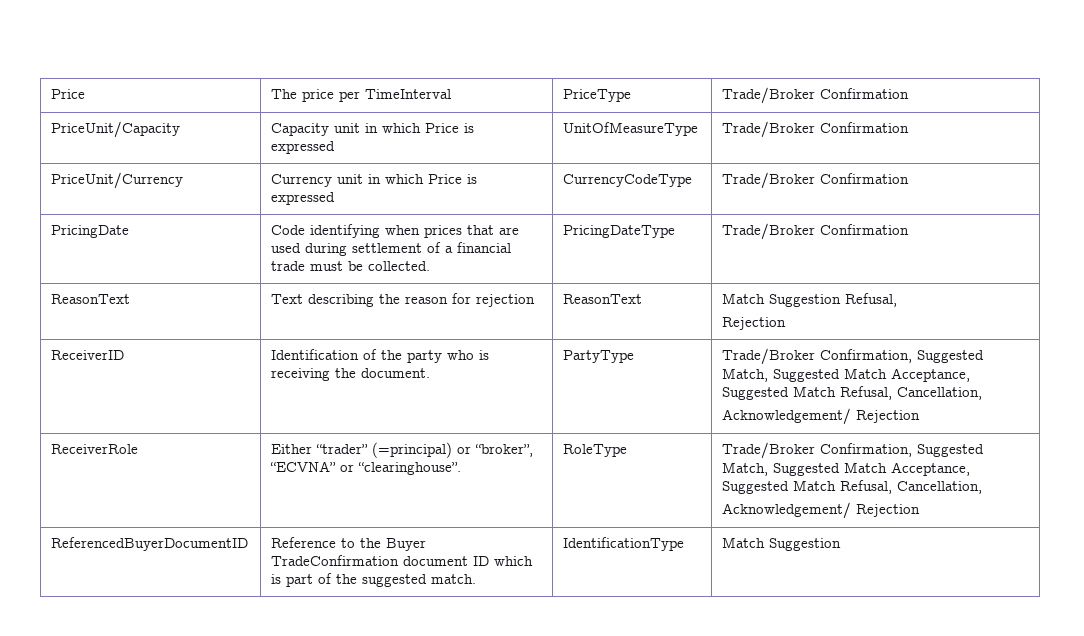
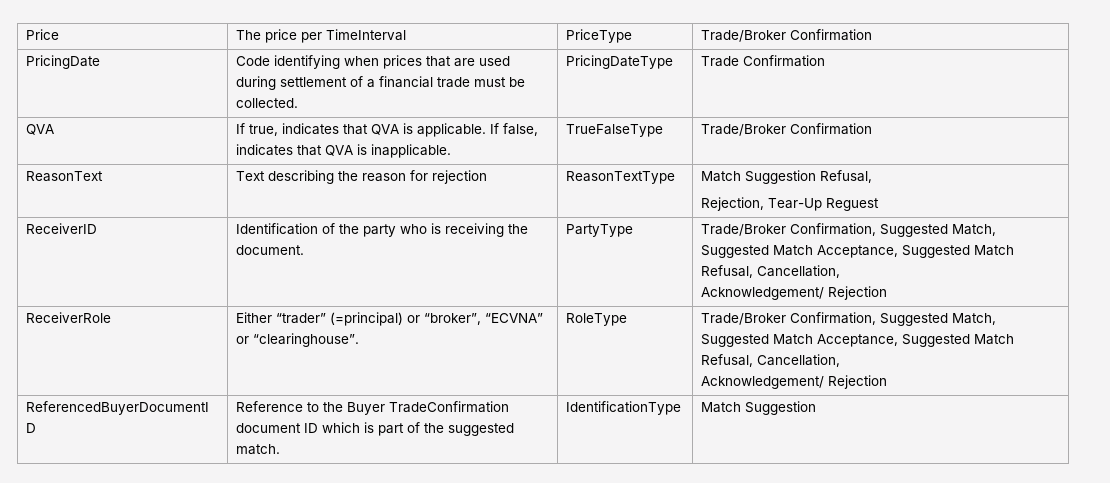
[51,121,181,138] [271,123,475,136] [271,141,336,154] [563,122,699,136] [722,121,910,138] [51,172,184,189] [271,174,478,187] [271,192,336,205] [563,174,693,187] [722,172,910,189] // PriceUnit/Capacity | Capacity unit in which Price is expressed | UnitOfMeasureType | Trade/Broker Confirmation // PriceUnit/Currency | Currency unit in which Price is expressed | CurrencyCodeType | Trade/Broker Confirmation -> (873, 35) none
(676, 231) none -> [701,55,826,67] [26,124,55,135] [236,123,539,137] [236,144,452,158] [566,124,664,137] | Trade Confirmation // QVA | If true, indicates that QVA is applicable. If false, indicates that QVA is inapplicable. | TrueFalseType
[563,294,643,304] ReasonText -> [566,171,676,184] ReasonTextType
[722,317,787,330] Rejection -> [701,197,880,211] Rejection, Tear-Up Reguest

